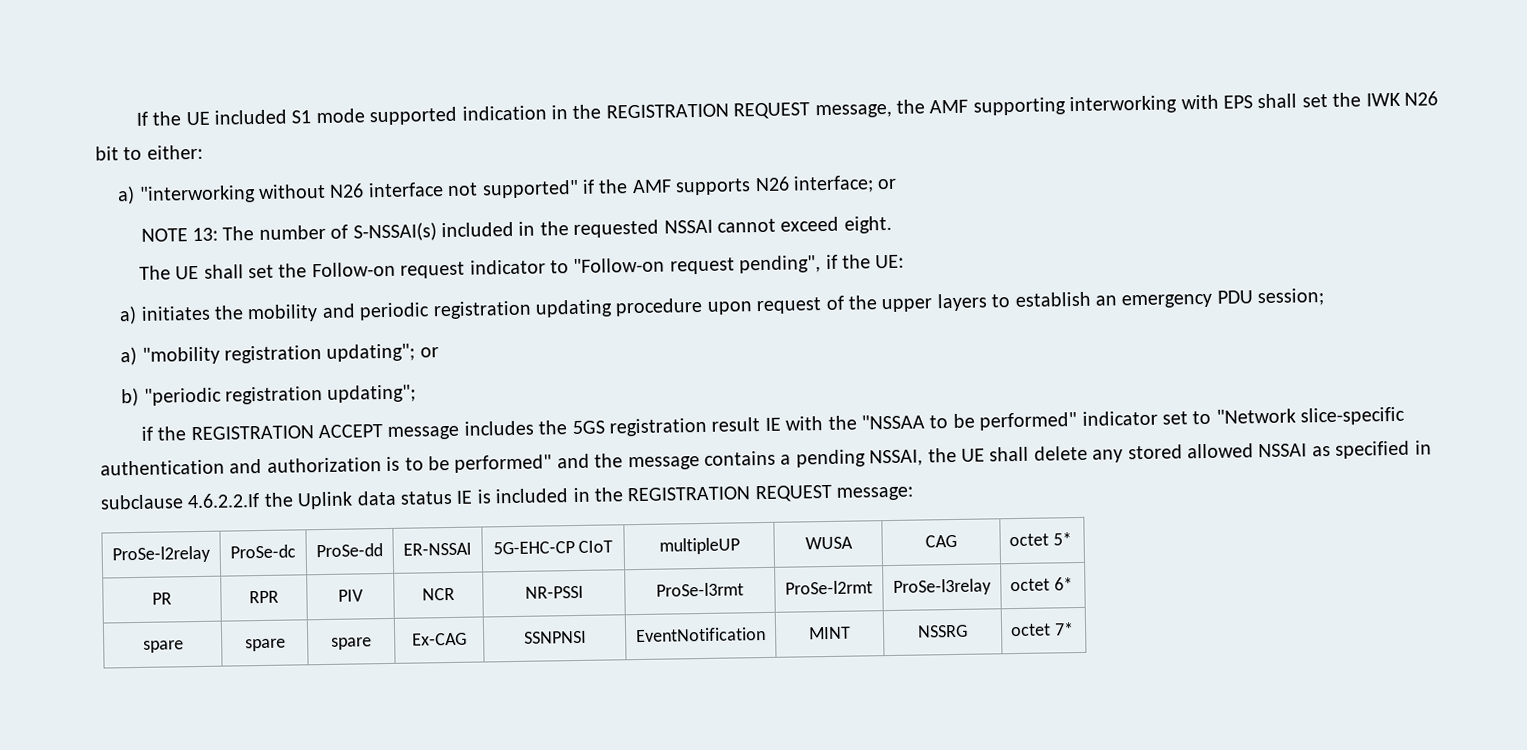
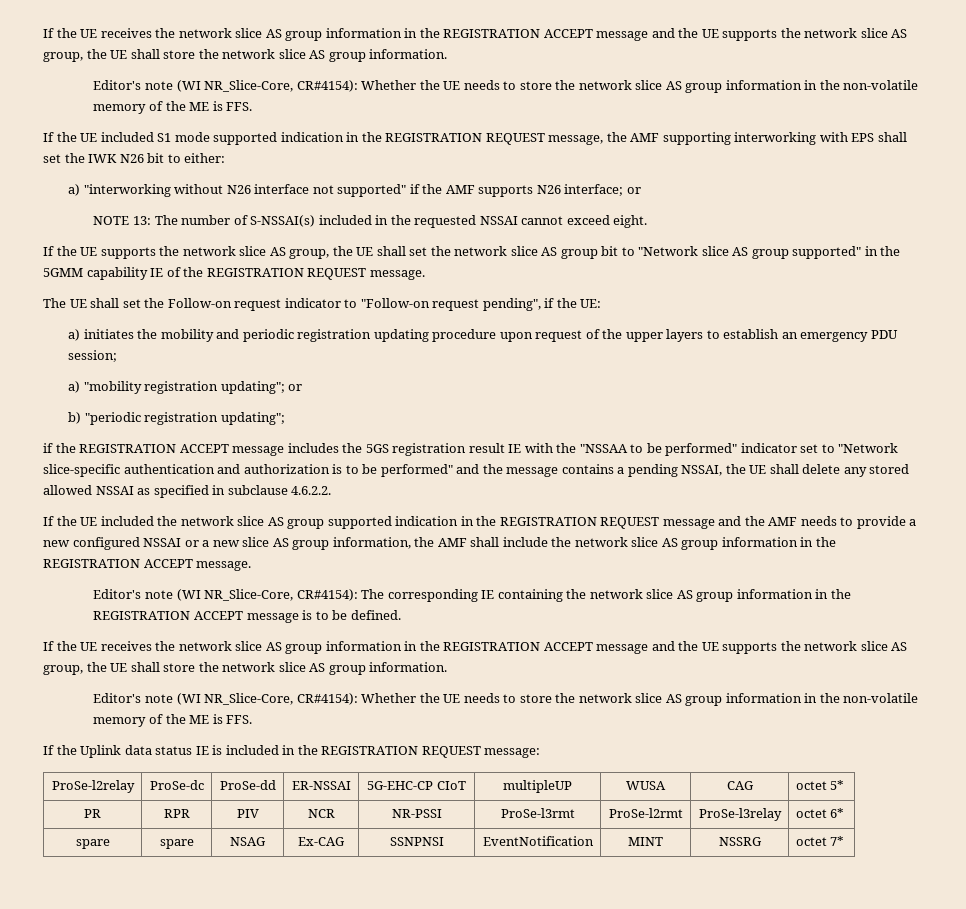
[135,111,210,126] If the UE -> [43,28,908,41] [43,49,448,62] [93,80,919,93] [93,101,253,114] [43,132,98,142] If the UE receives the network slice AS group information in the REGISTRATION ACCEPT message and the UE supports the network slice AS group, the UE shall store the network slice AS group information. // Editor's note (WI NR_Slice-Core, CR#4154): Whether the UE needs to store the network slice AS group information in the non-volatile memory of the ME is FFS. // If the UE
(892, 224) none -> [43,246,901,259] [43,267,425,280] // If the UE supports the network slice AS group, the UE shall set the network slice AS group bit to "Network slice AS group supported" in the 5GMM capability IE of the REGISTRATION REQUEST message.
[187,493,261,509] 4.6.2.2.If -> [291,486,332,495] [43,516,917,529] [43,537,836,550] [43,559,252,571] [93,589,851,602] [93,610,401,623] [43,641,908,654] [43,662,448,675] [93,693,919,706] [93,714,253,727] [43,745,54,755] 4.6.2.2. // If the UE included the network slice AS group supported indication in the REGISTRATION REQUEST message and the AMF needs to provide a new configured NSSAI or a new slice AS group information, the AMF shall include the network slice AS group information in the REGISTRATION ACCEPT message. // Editor's note (WI NR_Slice-Core, CR#4154): The corresponding IE containing the network slice AS group information in the REGISTRATION ACCEPT message is to be defined. // If the UE receives the network slice AS group information in the REGISTRATION ACCEPT message and the UE supports the network slice AS group, the UE shall store the network slice AS group information. // Editor's note (WI NR_Slice-Core, CR#4154): Whether the UE needs to store the network slice AS group information in the non-volatile memory of the ME is FFS. // If
[331,637,372,650] spare -> [230,837,266,846] NSAG

